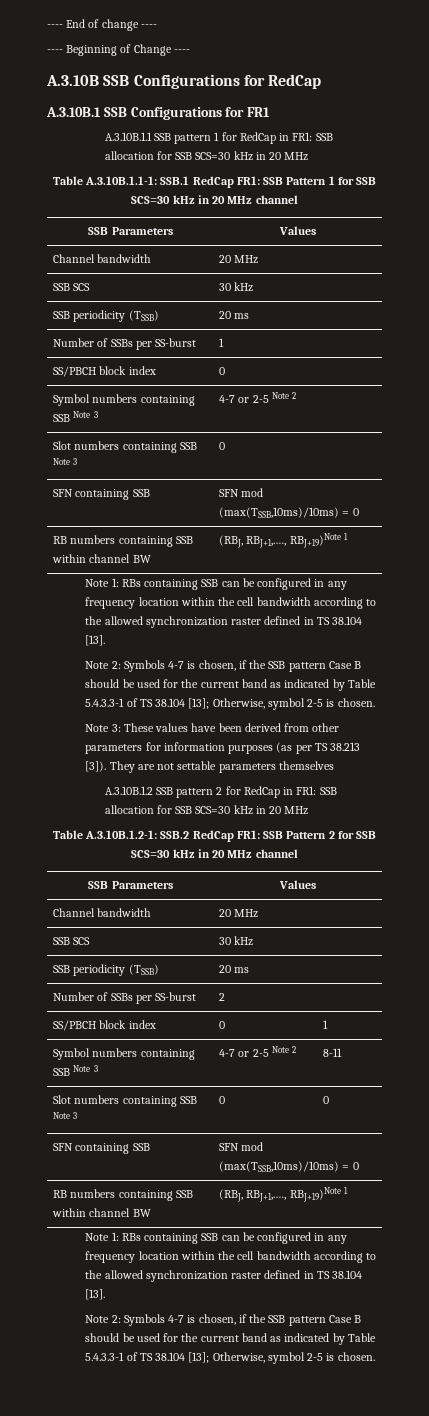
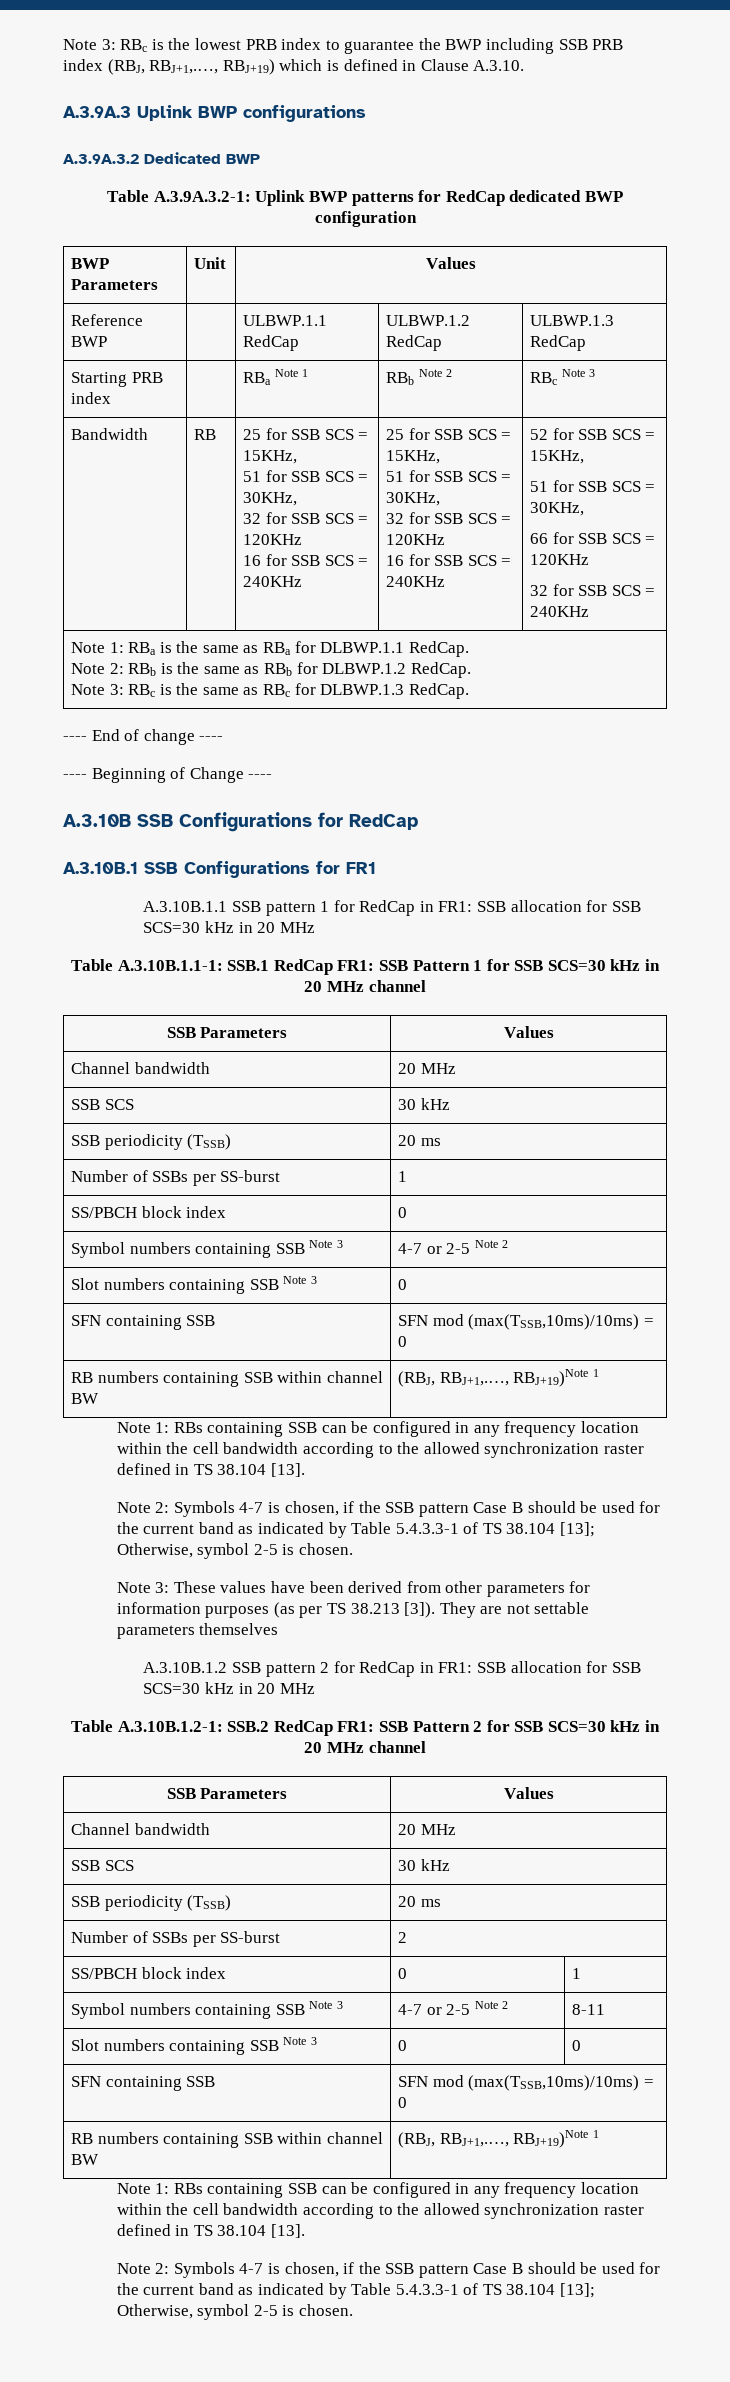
(47, 26) none -> [63,38,624,54] [63,59,525,75] [63,105,366,122] [63,152,260,164] [107,190,623,206] [314,211,417,227] [70,258,109,269] [70,279,158,290] [193,257,226,269] [426,257,476,269] [70,314,143,326] [70,336,107,347] [242,315,327,326] [242,335,299,351] [385,315,470,326] [385,335,442,351] [529,315,614,326] [529,335,586,351] [70,372,163,387] [70,392,111,404] [242,369,309,385] [385,369,453,385] [529,369,596,385] [70,428,148,440] [193,429,216,440] [242,428,369,440] [242,450,297,464] [242,470,369,482] [242,492,297,506] [242,512,369,524] [242,534,302,545] [242,554,369,566] [242,576,302,587] [385,428,512,440] [385,450,440,464] [385,470,512,482] [385,492,440,506] [385,512,512,524] [385,534,445,545] [385,554,512,566] [385,576,445,587] [529,428,656,440] [529,450,584,464] [529,480,656,492] [529,502,584,516] [529,532,656,544] [529,554,589,565] [529,584,656,596] [529,606,589,617] [70,641,469,657] [70,662,471,678] [70,683,469,699] Note 3: RBc is the lowest PRB index to guarantee the BWP including SSB PRB index (RBJ, RBJ+1,.…, RBJ+19) which is defined in Clause A.3.10. // A.3.9A.3 Uplink BWP configurations // A.3.9A.3.2 Dedicated BWP // Table A.3.9A.3.2-1: Uplink BWP patterns for RedCap dedicated BWP configuration // BWP Parameters | Unit | Values // Reference BWP | | ULBWP.1.1 RedCap | ULBWP.1.2 RedCap | ULBWP.1.3 RedCap // Starting PRB index | | RBa Note 1 | RBb Note 2 | RBc Note 3 // Bandwidth | RB | 25 for SSB SCS = 15KHz, // 51 for SSB SCS = 30KHz, // 32 for SSB SCS = 120KHz // 16 for SSB SCS = 240KHz | 25 for SSB SCS = 15KHz, // 51 for SSB SCS = 30KHz, // 32 for SSB SCS = 120KHz // 16 for SSB SCS = 240KHz | 52 for SSB SCS = 15KHz, // 51 for SSB SCS = 30KHz, // 66 for SSB SCS = 120KHz // 32 for SSB SCS = 240KHz // Note 1: RBa is the same as RBa for DLBWP.1.1 RedCap. // Note 2: RBb is the same as RBb for DLBWP.1.2 RedCap. // Note 3: RBc is the same as RBc for DLBWP.1.3 RedCap. //

